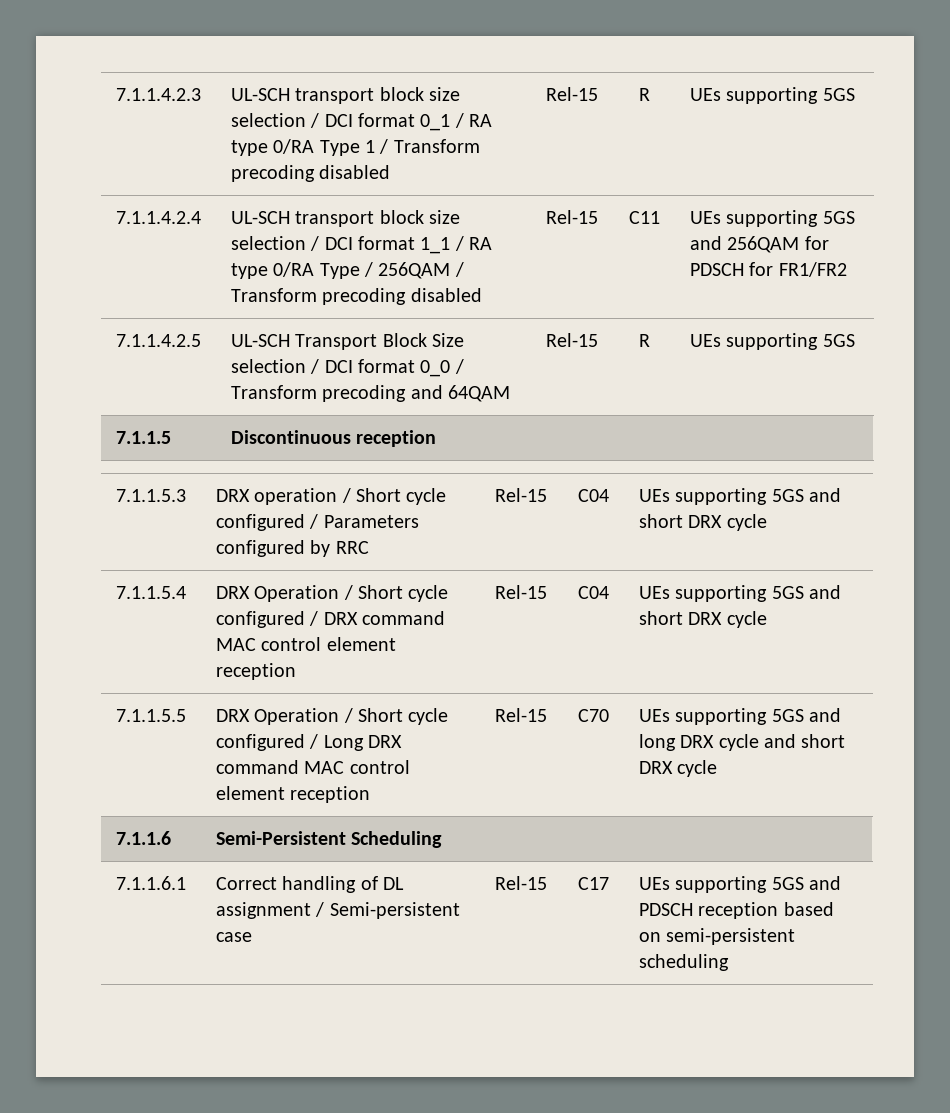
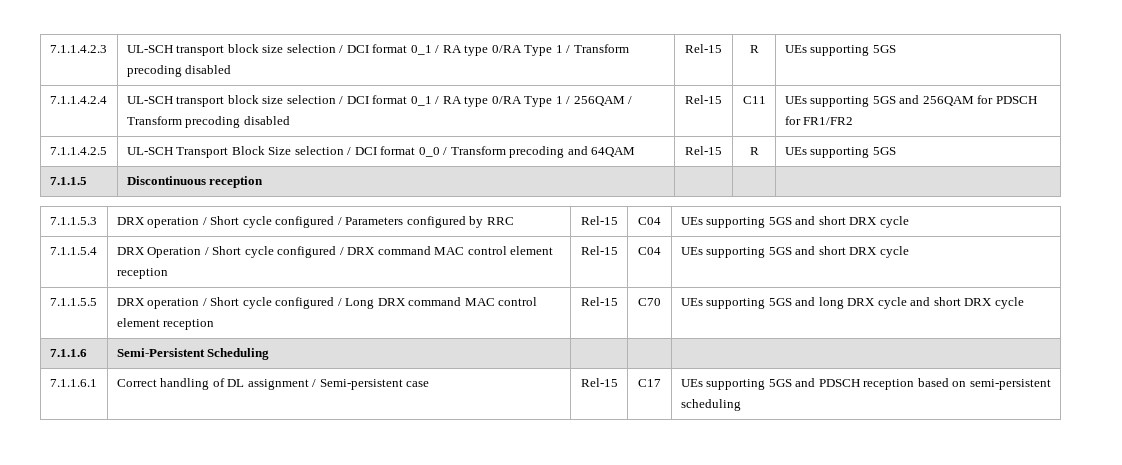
[420,236,493,254] [230,262,360,279] 1_1 / RA type 0/RA Type -> [410,96,563,107] 0_1 / RA type 0/RA Type 1
[254,708,340,725] Operation -> [147,298,200,309] operation

